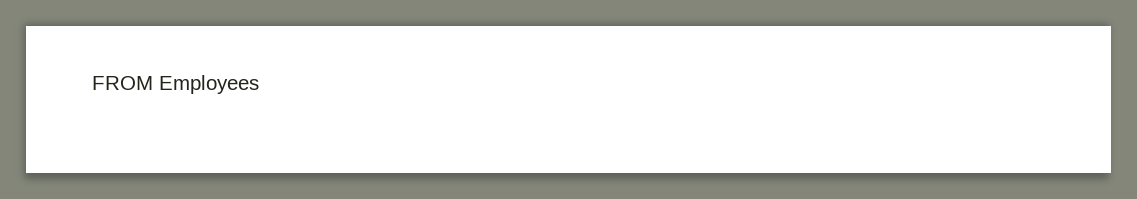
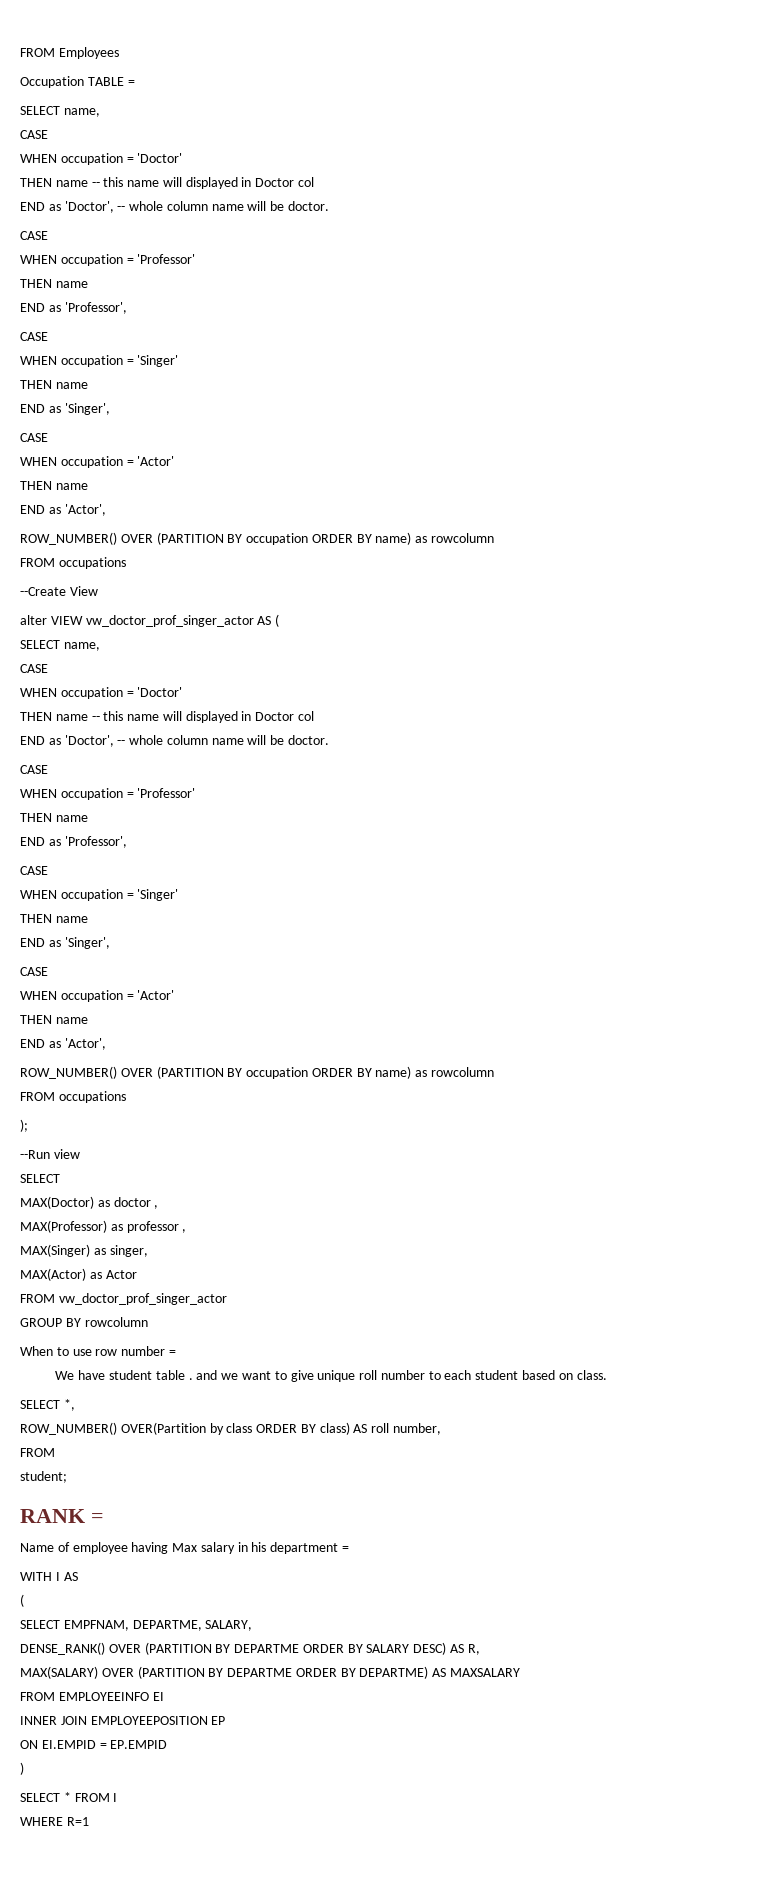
(259, 84) none -> [20,76,135,88] [20,106,100,117] [20,130,48,139] [20,153,183,165] [20,177,315,189] [20,201,330,213] [20,231,48,240] [20,254,196,266] [20,279,88,288] [20,302,127,314] [20,332,48,341] [20,355,179,367] [20,380,88,389] [20,403,110,415] [20,433,48,442] [20,456,175,468] [20,481,88,490] [20,504,106,516] [20,532,495,545] [20,557,126,569] [20,586,98,596] [20,614,280,627] [20,640,100,651] [20,664,48,673] [20,687,183,699] [20,711,315,723] [20,735,330,747] [20,765,48,774] [20,788,196,800] [20,813,88,822] [20,836,127,848] [20,866,48,875] [20,889,179,901] [20,914,88,923] [20,937,110,949] [20,967,48,976] [20,990,175,1002] [20,1015,88,1024] [20,1038,106,1050] [20,1066,495,1079] [20,1091,126,1103] [20,1119,28,1132] [20,1149,80,1159] [20,1174,60,1183] [20,1196,159,1209] [20,1220,187,1233] [20,1244,148,1257] [20,1268,137,1281] [20,1293,227,1305] [20,1317,148,1327] [20,1346,176,1356] [55,1370,607,1382] [20,1399,75,1411] [20,1422,442,1435] [20,1448,55,1457] [20,1471,67,1483] [20,1509,104,1523] [20,1542,350,1554] [20,1572,78,1581] [20,1594,24,1607] [20,1620,253,1631] [20,1642,480,1655] [20,1666,521,1679] [20,1692,164,1701] [20,1716,226,1725] [20,1740,168,1749] [20,1762,24,1775] [20,1792,118,1802] [20,1817,89,1826] // Occupation TABLE = // SELECT name, // CASE // WHEN occupation = 'Doctor' // THEN name -- this name will displayed in Doctor col // END as 'Doctor', -- whole column name will be doctor. // CASE // WHEN occupation = 'Professor' // THEN name // END as 'Professor', // CASE // WHEN occupation = 'Singer' // THEN name // END as 'Singer', // CASE // WHEN occupation = 'Actor' // THEN name // END as 'Actor', // ROW_NUMBER() OVER (PARTITION BY occupation ORDER BY name) as rowcolumn // FROM occupations // --Create View // alter VIEW vw_doctor_prof_singer_actor AS ( // SELECT name, // CASE // WHEN occupation = 'Doctor' // THEN name -- this name will displayed in Doctor col // END as 'Doctor', -- whole column name will be doctor. // CASE // WHEN occupation = 'Professor' // THEN name // END as 'Professor', // CASE // WHEN occupation = 'Singer' // THEN name // END as 'Singer', // CASE // WHEN occupation = 'Actor' // THEN name // END as 'Actor', // ROW_NUMBER() OVER (PARTITION BY occupation ORDER BY name) as rowcolumn // FROM occupations // ); // --Run view // SELECT // MAX(Doctor) as doctor , // MAX(Professor) as professor , // MAX(Singer) as singer, // MAX(Actor) as Actor // FROM vw_doctor_prof_singer_actor // GROUP BY rowcolumn // When to use row number = // We have student table . and we want to give unique roll number to each student based on class. // SELECT *, // ROW_NUMBER() OVER(Partition by class ORDER BY class) AS roll number, // FROM // student; // RANK = // Name of employee having Max salary in his department = // WITH I AS // ( // SELECT EMPFNAM, DEPARTME, SALARY, // DENSE_RANK() OVER (PARTITION BY DEPARTME ORDER BY SALARY DESC) AS R, // MAX(SALARY) OVER (PARTITION BY DEPARTME ORDER BY DEPARTME) AS MAXSALARY // FROM EMPLOYEEINFO EI // INNER JOIN EMPLOYEEPOSITION EP // ON EI.EMPID = EP.EMPID // ) // SELECT * FROM I // WHERE R=1

